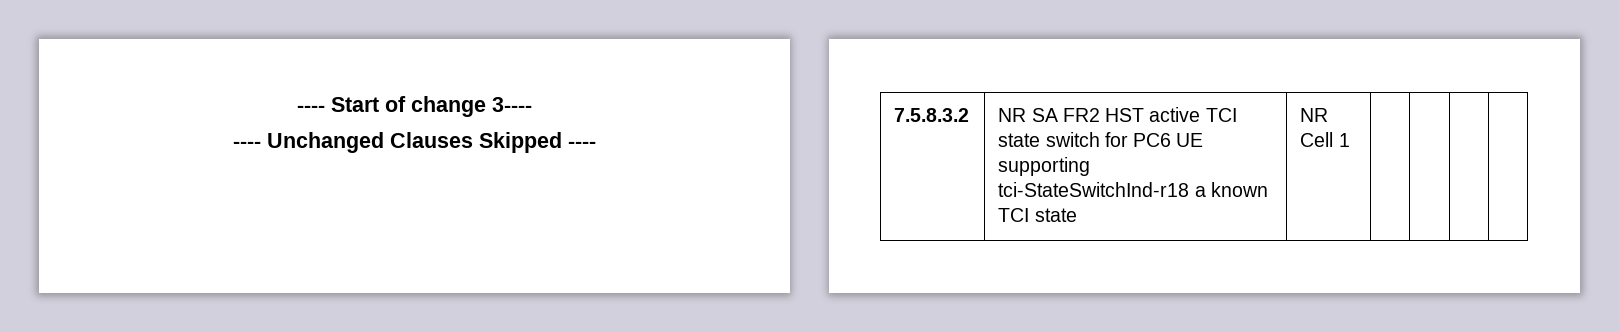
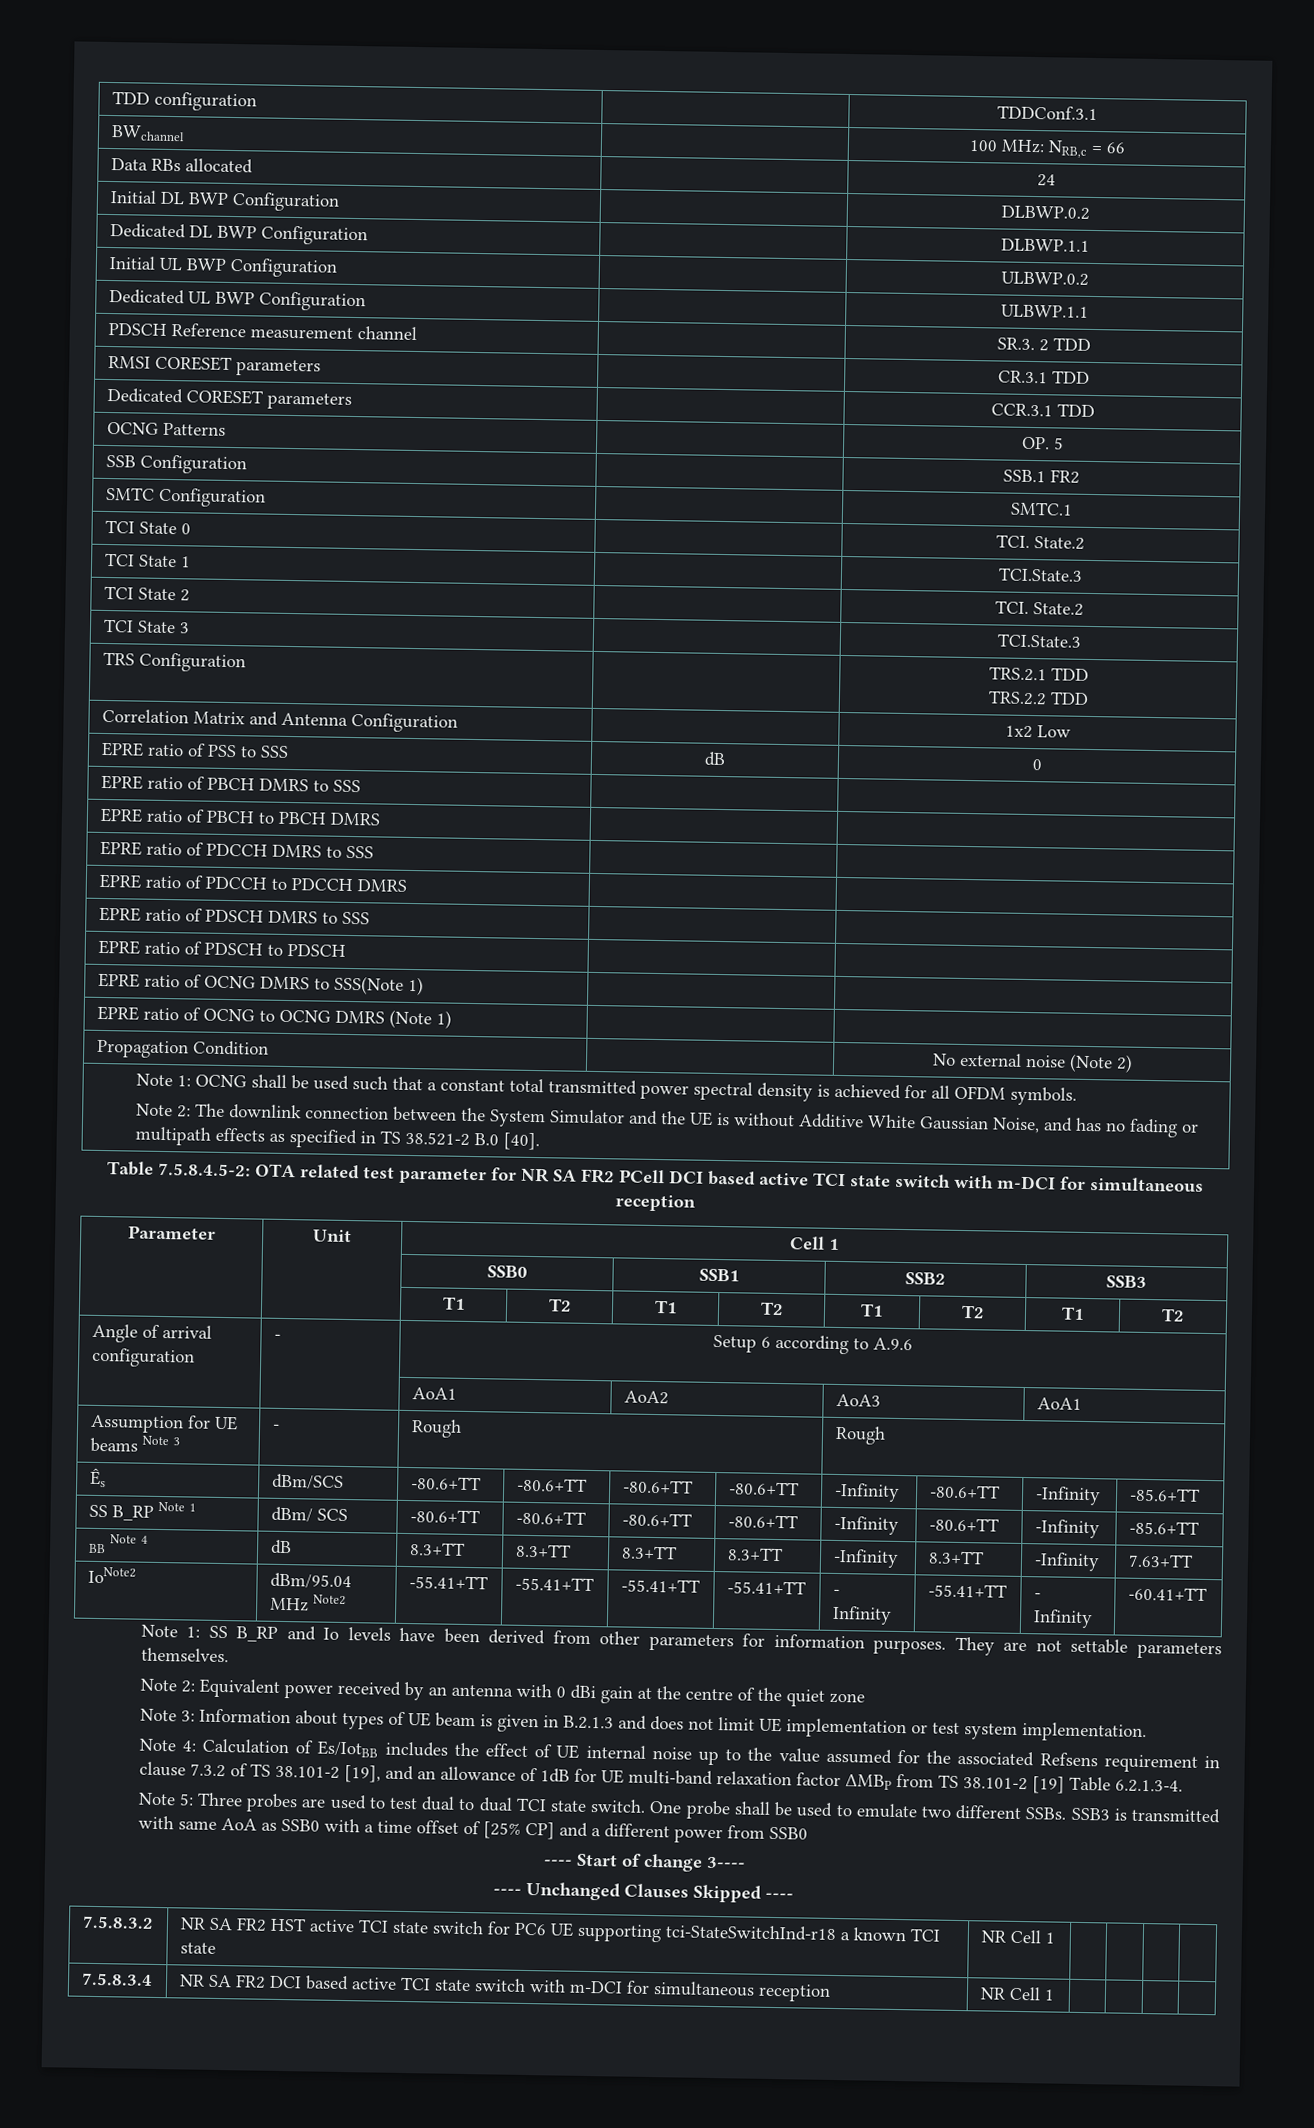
(297, 108) none -> [111,91,257,112] [997,105,1098,121] [110,125,185,142] [968,139,1126,158] [110,158,253,174] [1037,174,1056,187] [109,190,340,212] [1001,205,1090,220] [109,223,368,246] [1001,238,1090,252] [108,255,338,278] [1000,271,1089,286] [108,288,366,312] [1000,304,1089,318] [107,322,417,341] [996,337,1091,352] [107,355,321,377] [997,370,1090,384] [106,387,352,410] [990,403,1095,418] [106,421,226,436] [1021,436,1064,450] [105,454,247,475] [1003,469,1080,484] [105,486,266,508] [1009,501,1073,516] [104,519,191,535] [996,534,1085,550] [104,552,191,568] [997,567,1083,582] [103,585,190,602] [995,600,1084,616] [102,618,190,634] [996,633,1082,648] [102,651,246,673] [988,666,1089,682] [987,690,1089,706] [101,708,458,733] [1004,725,1071,739] [100,741,289,758] [704,751,726,767] [1031,759,1042,771] [100,774,361,793] [99,807,381,826] [99,840,374,859] [98,873,407,892] [98,906,370,925] [97,939,346,957] [97,972,424,996] [96,1005,452,1029] [96,1039,269,1059] [932,1052,1133,1073] [136,1073,1078,1106] [136,1103,1200,1138] [135,1126,541,1151] [107,1161,1204,1193] [614,1194,696,1212] [128,1225,216,1240] [313,1229,352,1243] [790,1236,840,1250] [486,1265,528,1278] [698,1268,740,1282] [905,1272,946,1285] [1106,1275,1147,1288] [441,1296,466,1310] [547,1298,572,1312] [653,1299,678,1314] [759,1301,784,1316] [860,1303,884,1317] [960,1304,985,1319] [1060,1306,1085,1320] [1161,1308,1185,1322] [91,1323,212,1343] [91,1347,195,1368] [273,1333,281,1340] [713,1334,913,1355] [411,1387,457,1400] [623,1390,669,1405] [835,1393,881,1407] [1036,1397,1082,1410] [89,1414,238,1434] [89,1435,180,1453] [272,1423,280,1430] [410,1419,462,1438] [834,1425,886,1445] [89,1467,106,1488] [271,1473,344,1490] [410,1476,481,1491] [516,1477,587,1492] [622,1479,693,1494] [728,1481,799,1496] [833,1482,900,1502] [929,1484,1000,1499] [1034,1486,1101,1506] [1128,1487,1200,1502] [88,1501,196,1521] [270,1506,348,1523] [409,1509,480,1524] [515,1510,586,1525] [621,1512,692,1527] [727,1514,798,1529] [833,1515,899,1535] [928,1517,999,1532] [1034,1519,1100,1539] [1128,1520,1199,1535] [87,1534,148,1554] [269,1539,292,1555] [408,1542,465,1556] [514,1543,571,1558] [620,1545,677,1560] [726,1547,783,1562] [832,1548,899,1568] [927,1550,984,1565] [1033,1552,1100,1572] [1127,1553,1193,1568] [87,1566,136,1584] [269,1572,352,1590] [269,1594,346,1612] [408,1575,488,1590] [514,1576,594,1592] [620,1578,700,1593] [726,1580,806,1595] [832,1588,840,1596] [831,1605,892,1625] [927,1583,1007,1598] [1033,1592,1041,1599] [1032,1609,1093,1629] [1127,1586,1207,1601] [140,1624,1222,1660] [140,1647,229,1663] [139,1678,865,1707] [139,1708,1147,1743] [138,1738,1221,1773] [138,1761,1183,1794] [137,1792,1221,1824] [137,1815,808,1844] TDD configuration | | TDDConf.3.1 // BWchannel | | 100 MHz: NRB,c = 66 // Data RBs allocated | | 24 // Initial DL BWP Configuration | | DLBWP.0.2 // Dedicated DL BWP Configuration | | DLBWP.1.1 // Initial UL BWP Configuration | | ULBWP.0.2 // Dedicated UL BWP Configuration | | ULBWP.1.1 // PDSCH Reference measurement channel | | SR.3. 2 TDD // RMSI CORESET parameters | | CR.3.1 TDD // Dedicated CORESET parameters | | CCR.3.1 TDD // OCNG Patterns | | OP. 5 // SSB Configuration | | SSB.1 FR2 // SMTC Configuration | | SMTC.1 // TCI State 0 | | TCI. State.2 // TCI State 1 | | TCI.State.3 // TCI State 2 | | TCI. State.2 // TCI State 3 | | TCI.State.3 // TRS Configuration | | TRS.2.1 TDD // TRS.2.2 TDD // Correlation Matrix and Antenna Configuration | | 1x2 Low // EPRE ratio of PSS to SSS | dB | 0 // EPRE ratio of PBCH DMRS to SSS | | // EPRE ratio of PBCH to PBCH DMRS | | // EPRE ratio of PDCCH DMRS to SSS | | // EPRE ratio of PDCCH to PDCCH DMRS | | // EPRE ratio of PDSCH DMRS to SSS | | // EPRE ratio of PDSCH to PDSCH | | // EPRE ratio of OCNG DMRS to SSS(Note 1) | | // EPRE ratio of OCNG to OCNG DMRS (Note 1) | | // Propagation Condition | | No external noise (Note 2) // Note 1: OCNG shall be used such that a constant total transmitted power spectral density is achieved for all OFDM symbols. // Note 2: The downlink connection between the System Simulator and the UE is without Additive White Gaussian Noise, and has no fading or multipath effects as specified in TS 38.521-2 B.0 [40]. // Table 7.5.8.4.5-2: OTA related test parameter for NR SA FR2 PCell DCI based active TCI state switch with m-DCI for simultaneous reception // Parameter | Unit | Cell 1 // | | SSB0 | SSB1 | SSB2 | SSB3 // | | T1 | T2 | T1 | T2 | T1 | T2 | T1 | T2 // Angle of arrival configuration | - | Setup 6 according to A.9.6 // | | AoA1 | AoA2 | AoA3 | AoA1 // Assumption for UE beams Note 3 | - | Rough | Rough // Ês | dBm/SCS | -80.6+TT | -80.6+TT | -80.6+TT | -80.6+TT | -Infinity | -80.6+TT | -Infinity | -85.6+TT // SS B_RP Note 1 | dBm/ SCS | -80.6+TT | -80.6+TT | -80.6+TT | -80.6+TT | -Infinity | -80.6+TT | -Infinity | -85.6+TT // BB Note 4 | dB | 8.3+TT | 8.3+TT | 8.3+TT | 8.3+TT | -Infinity | 8.3+TT | -Infinity | 7.63+TT // IoNote2 | dBm/95.04 MHz Note2 | -55.41+TT | -55.41+TT | -55.41+TT | -55.41+TT | - Infinity | -55.41+TT | - Infinity | -60.41+TT // Note 1: SS B_RP and Io levels have been derived from other parameters for information purposes. They are not settable parameters themselves. // Note 2: Equivalent power received by an antenna with 0 dBi gain at the centre of the quiet zone // Note 3: Information about types of UE beam is given in B.2.1.3 and does not limit UE implementation or test system implementation. // Note 4: Calculation of Es/IotBB includes the effect of UE internal noise up to the value assumed for the associated Refsens requirement in clause 7.3.2 of TS 38.101-2 [19], and an allowance of 1dB for UE multi-band relaxation factor ΔMBP from TS 38.101-2 [19] Table 6.2.1.3-4. // Note 5: Three probes are used to test dual to dual TCI state switch. One probe shall be used to emulate two different SSBs. SSB3 is transmitted with same AoA as SSB0 with a time offset of [25% CP] and a different power from SSB0 //
(1350, 140) none -> [80,1972,153,1986] [178,1974,831,2002] [979,1986,1055,2001] // 7.5.8.3.4 | NR SA FR2 DCI based active TCI state switch with m-DCI for simultaneous reception | NR Cell 1 | | | |

